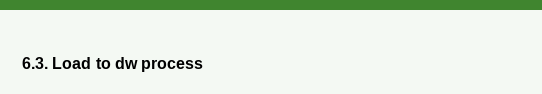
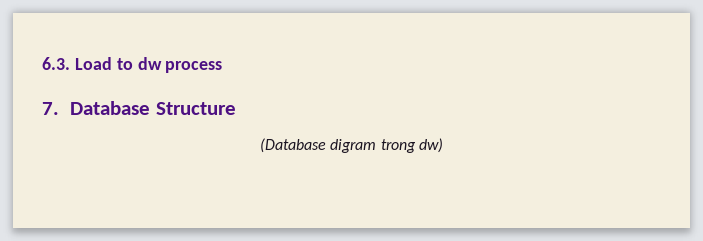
(204, 65) none -> [42,101,236,115] [260,138,443,153] // 7. Database Structure // (Database digram trong dw)

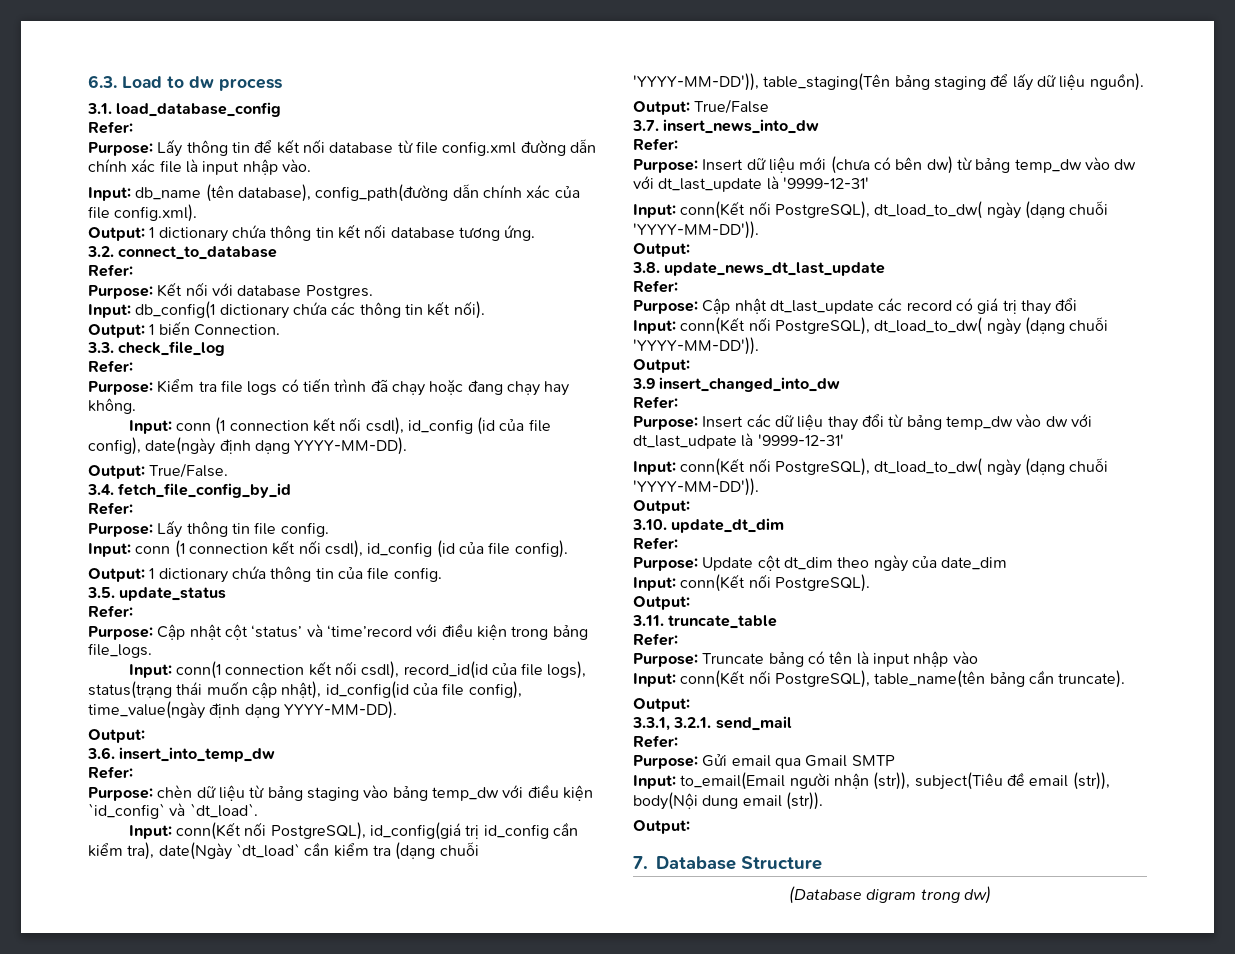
(223, 67) none -> [87,102,282,117] [88,121,133,134] [88,139,596,157] [88,159,311,175] [88,184,580,202] [88,204,198,222] [88,224,536,242] [87,246,278,260] [88,264,133,277] [88,282,373,299] [88,301,485,319] [88,321,280,338] [87,341,226,356] [88,360,133,373] [88,378,570,396] [88,398,136,414] [128,417,551,435] [88,437,408,455] [88,463,229,479] [87,483,292,498] [88,502,133,515] [88,520,329,538] [88,540,568,558] [88,566,442,583] [87,587,227,601] [88,605,133,618] [88,623,588,640] [88,643,152,658] [128,661,587,679] [88,681,522,699] [88,701,397,719] [88,729,145,743] [87,747,276,762] [88,766,133,779] [88,784,593,801] [88,803,258,819] [128,822,578,840] [88,842,479,860] [633,73,1144,91] [633,99,770,115] [632,119,820,134] [633,138,678,151] [633,156,1137,174] [633,176,869,192] [633,201,1109,219] [633,221,759,239] [633,243,690,257] [632,262,886,276] [633,280,678,293] [633,298,1078,315] [633,317,1109,335] [633,337,759,355] [633,359,690,373] [632,377,841,392] [633,396,678,409] [633,414,1092,431] [633,433,844,449] [633,458,1109,476] [633,478,759,496] [633,500,690,514] [632,518,785,533] [633,537,678,550] [633,555,1008,572] [633,574,870,592] [633,596,690,610] [632,615,778,629] [633,633,678,646] [633,651,978,667] [633,670,1126,688] [633,698,690,712] [632,716,792,731] [633,735,678,748] [633,754,895,769] [633,772,1110,790] [633,792,823,810] [633,820,690,834] // 3.1. load_database_config // Refer: // Purpose: Lấy thông tin để kết nối database từ file config.xml đường dẫn chính xác file là input nhập vào. // Input: db_name (tên database), config_path(đường dẫn chính xác của file config.xml). // Output: 1 dictionary chứa thông tin kết nối database tương ứng. // 3.2. connect_to_database // Refer: // Purpose: Kết nối với database Postgres. // Input: db_config(1 dictionary chứa các thông tin kết nối). // Output: 1 biến Connection. // 3.3. check_file_log // Refer: // Purpose: Kiểm tra file logs có tiến trình đã chạy hoặc đang chạy hay không. // Input: conn (1 connection kết nối csdl), id_config (id của file config), date(ngày định dạng YYYY-MM-DD). // Output: True/False. // 3.4. fetch_file_config_by_id // Refer: // Purpose: Lấy thông tin file config. // Input: conn (1 connection kết nối csdl), id_config (id của file config). // Output: 1 dictionary chứa thông tin của file config. // 3.5. update_status // Refer: // Purpose: Cập nhật cột ‘status’ và ‘time’record với điều kiện trong bảng file_logs. // Input: conn(1 connection kết nối csdl), record_id(id của file logs), status(trạng thái muốn cập nhật), id_config(id của file config), time_value(ngày định dạng YYYY-MM-DD). // Output: // 3.6. insert_into_temp_dw // Refer: // Purpose: chèn dữ liệu từ bảng staging vào bảng temp_dw với điều kiện `id_config` và `dt_load`. // Input: conn(Kết nối PostgreSQL), id_config(giá trị id_config cần kiểm tra), date(Ngày `dt_load` cần kiểm tra (dạng chuỗi 'YYYY-MM-DD')), table_staging(Tên bảng staging để lấy dữ liệu nguồn). // Output: True/False // 3.7. insert_news_into_dw // Refer: // Purpose: Insert dữ liệu mới (chưa có bên dw) từ bảng temp_dw vào dw với dt_last_update là '9999-12-31' // Input: conn(Kết nối PostgreSQL), dt_load_to_dw( ngày (dạng chuỗi 'YYYY-MM-DD')). // Output: // 3.8. update_news_dt_last_update // Refer: // Purpose: Cập nhật dt_last_update các record có giá trị thay đổi // Input: conn(Kết nối PostgreSQL), dt_load_to_dw( ngày (dạng chuỗi 'YYYY-MM-DD')). // Output: // 3.9 insert_changed_into_dw // Refer: // Purpose: Insert các dữ liệu thay đổi từ bảng temp_dw vào dw với dt_last_udpate là '9999-12-31' // Input: conn(Kết nối PostgreSQL), dt_load_to_dw( ngày (dạng chuỗi 'YYYY-MM-DD')). // Output: // 3.10. update_dt_dim // Refer: // Purpose: Update cột dt_dim theo ngày của date_dim // Input: conn(Kết nối PostgreSQL). // Output: // 3.11. truncate_table // Refer: // Purpose: Truncate bảng có tên là input nhập vào // Input: conn(Kết nối PostgreSQL), table_name(tên bảng cần truncate). // Output: // 3.3.1, 3.2.1. send_mail // Refer: // Purpose: Gửi email qua Gmail SMTP // Input: to_email(Email người nhận (str)), subject(Tiêu đề email (str)), body(Nội dung email (str)). // Output:

